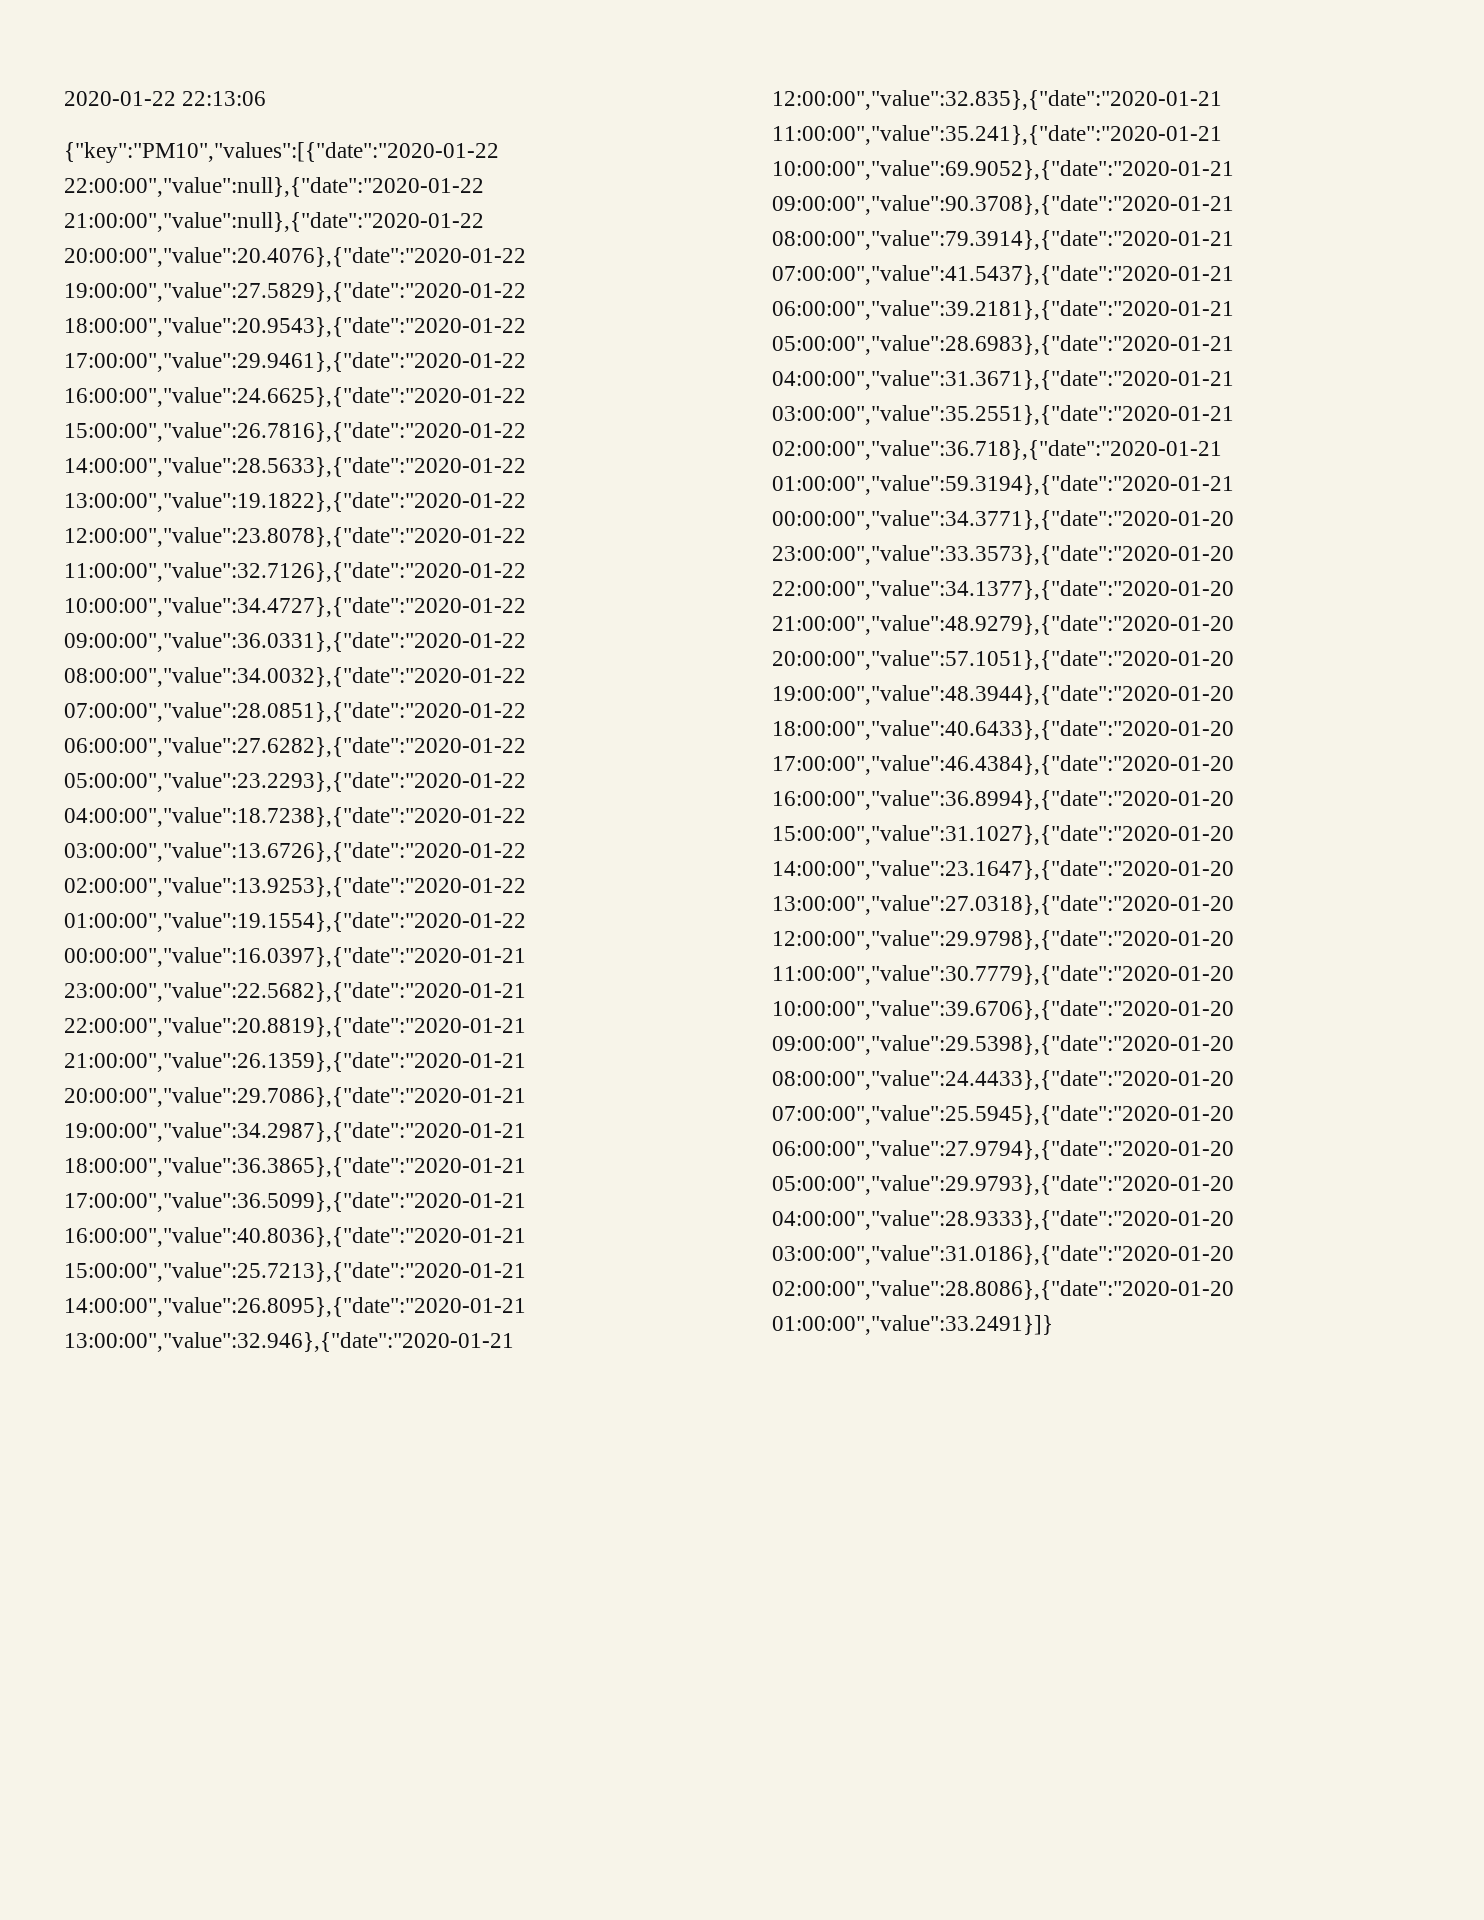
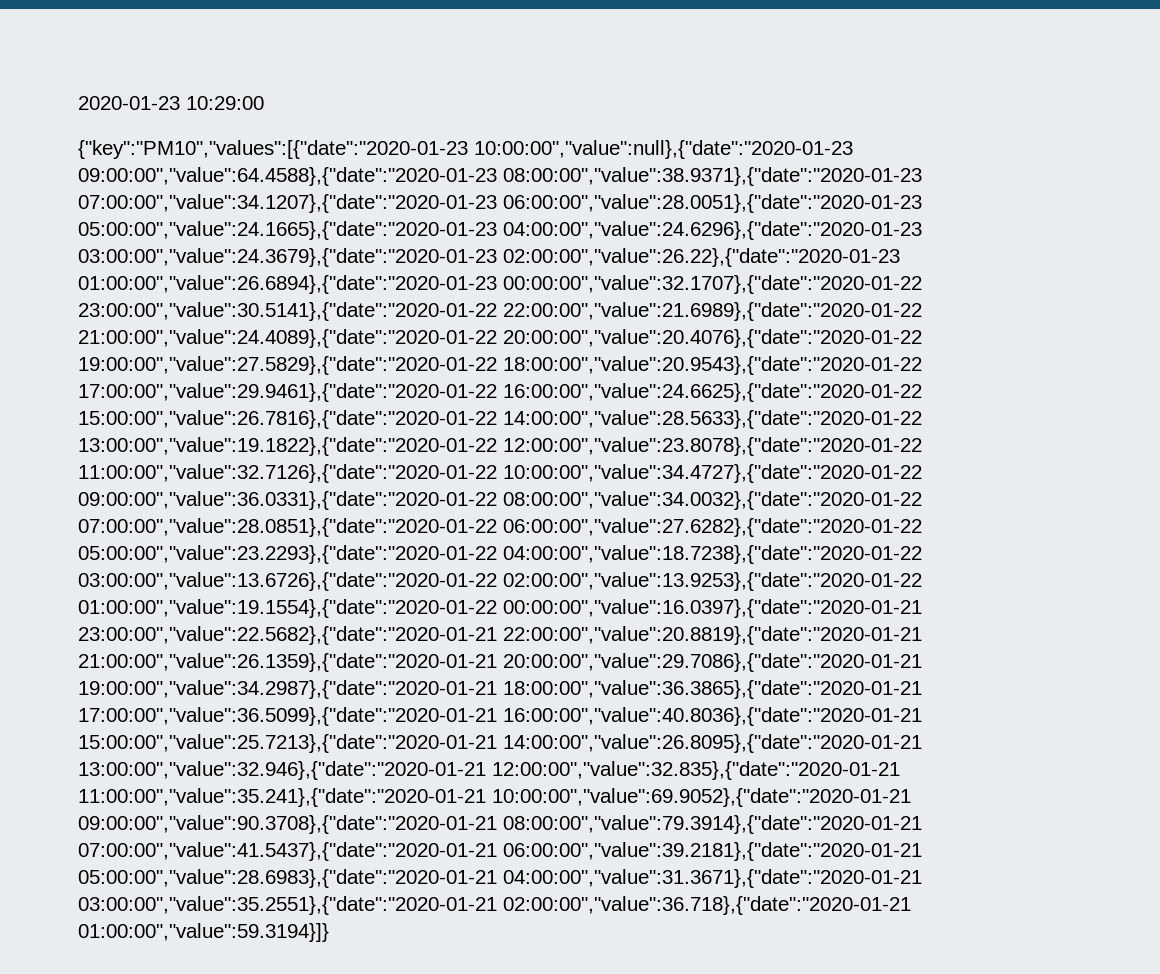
[64,91,267,106] [64,142,499,163] [64,177,484,197] [64,212,484,232] 2020-01-22 22:13:06 // {"key":"PM10","values":[{"date":"2020-01-22 22:00:00","value":null},{"date":"2020-01-22 21:00:00","value":null},{"date":"2020-01-22 -> [78,96,264,110] [78,140,853,159] [78,167,922,186] [78,194,922,213] [78,221,922,240] [78,248,900,267] [78,275,922,294] [78,302,922,321] [78,329,497,348] 2020-01-23 10:29:00 // {"key":"PM10","values":[{"date":"2020-01-23 10:00:00","value":null},{"date":"2020-01-23 09:00:00","value":64.4588},{"date":"2020-01-23 08:00:00","value":38.9371},{"date":"2020-01-23 07:00:00","value":34.1207},{"date":"2020-01-23 06:00:00","value":28.0051},{"date":"2020-01-23 05:00:00","value":24.1665},{"date":"2020-01-23 04:00:00","value":24.6296},{"date":"2020-01-23 03:00:00","value":24.3679},{"date":"2020-01-23 02:00:00","value":26.22},{"date":"2020-01-23 01:00:00","value":26.6894},{"date":"2020-01-23 00:00:00","value":32.1707},{"date":"2020-01-22 23:00:00","value":30.5141},{"date":"2020-01-22 22:00:00","value":21.6989},{"date":"2020-01-22 21:00:00","value":24.4089},{"date":"2020-01-22
[772,475,1234,495] [772,510,1234,530] [772,545,1234,565] [772,580,1234,600] [772,615,1234,635] [772,650,1234,670] [772,685,1234,705] [772,720,1234,740] [772,755,1234,775] [772,790,1234,810] [772,825,1234,845] [772,860,1234,880] [772,895,1234,915] [772,930,1234,950] [772,965,1234,985] [772,1000,1234,1020] [772,1035,1234,1055] [772,1070,1234,1090] [772,1105,1234,1125] [772,1140,1234,1160] [772,1175,1234,1195] [772,1210,1234,1230] [772,1245,1234,1265] [772,1280,1234,1300] [772,1315,1053,1335] 01:00:00","value":59.3194},{"date":"2020-01-21 00:00:00","value":34.3771},{"date":"2020-01-20 23:00:00","value":33.3573},{"date":"2020-01-20 22:00:00","value":34.1377},{"date":"2020-01-20 21:00:00","value":48.9279},{"date":"2020-01-20 20:00:00","value":57.1051},{"date":"2020-01-20 19:00:00","value":48.3944},{"date":"2020-01-20 18:00:00","value":40.6433},{"date":"2020-01-20 17:00:00","value":46.4384},{"date":"2020-01-20 16:00:00","value":36.8994},{"date":"2020-01-20 15:00:00","value":31.1027},{"date":"2020-01-20 14:00:00","value":23.1647},{"date":"2020-01-20 13:00:00","value":27.0318},{"date":"2020-01-20 12:00:00","value":29.9798},{"date":"2020-01-20 11:00:00","value":30.7779},{"date":"2020-01-20 10:00:00","value":39.6706},{"date":"2020-01-20 09:00:00","value":29.5398},{"date":"2020-01-20 08:00:00","value":24.4433},{"date":"2020-01-20 07:00:00","value":25.5945},{"date":"2020-01-20 06:00:00","value":27.9794},{"date":"2020-01-20 05:00:00","value":29.9793},{"date":"2020-01-20 04:00:00","value":28.9333},{"date":"2020-01-20 03:00:00","value":31.0186},{"date":"2020-01-20 02:00:00","value":28.8086},{"date":"2020-01-20 01:00:00","value":33.2491}]} -> [78,923,329,942] 01:00:00","value":59.3194}]}

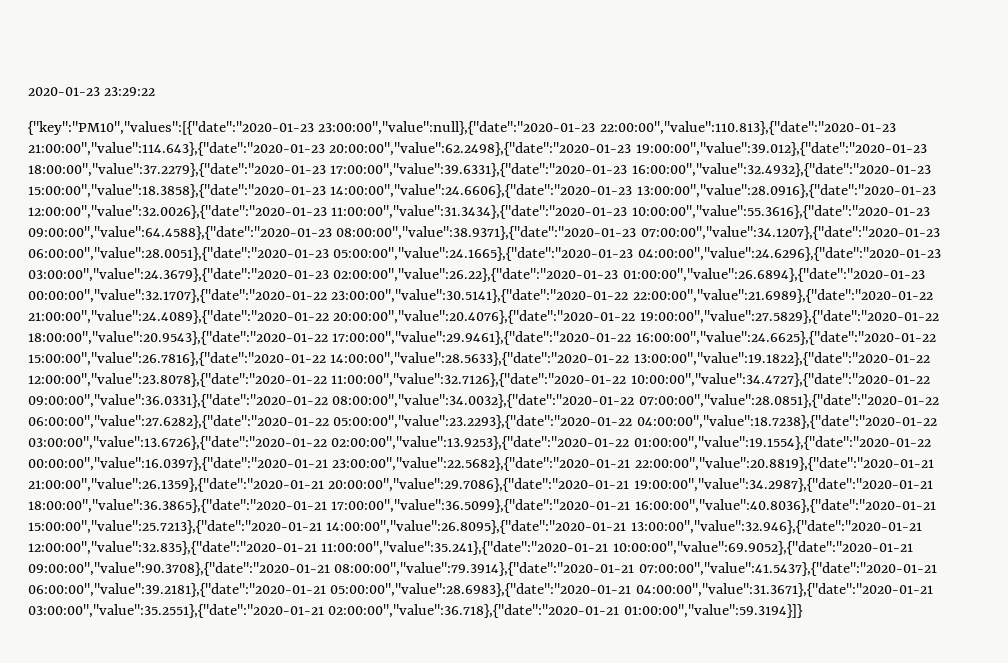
[186,96,264,110] 10:29:00 -> [104,87,156,96] 23:29:22
[474,140,853,159] 10:00:00","value":null},{"date":"2020-01-23 -> [318,121,896,135] [28,142,927,156] [28,163,931,177] [28,184,936,198] [28,205,930,219] 23:00:00","value":null},{"date":"2020-01-23 22:00:00","value":110.813},{"date":"2020-01-23 21:00:00","value":114.643},{"date":"2020-01-23 20:00:00","value":62.2498},{"date":"2020-01-23 19:00:00","value":39.012},{"date":"2020-01-23 18:00:00","value":37.2279},{"date":"2020-01-23 17:00:00","value":39.6331},{"date":"2020-01-23 16:00:00","value":32.4932},{"date":"2020-01-23 15:00:00","value":18.3858},{"date":"2020-01-23 14:00:00","value":24.6606},{"date":"2020-01-23 13:00:00","value":28.0916},{"date":"2020-01-23 12:00:00","value":32.0026},{"date":"2020-01-23 11:00:00","value":31.3434},{"date":"2020-01-23 10:00:00","value":55.3616},{"date":"2020-01-23

